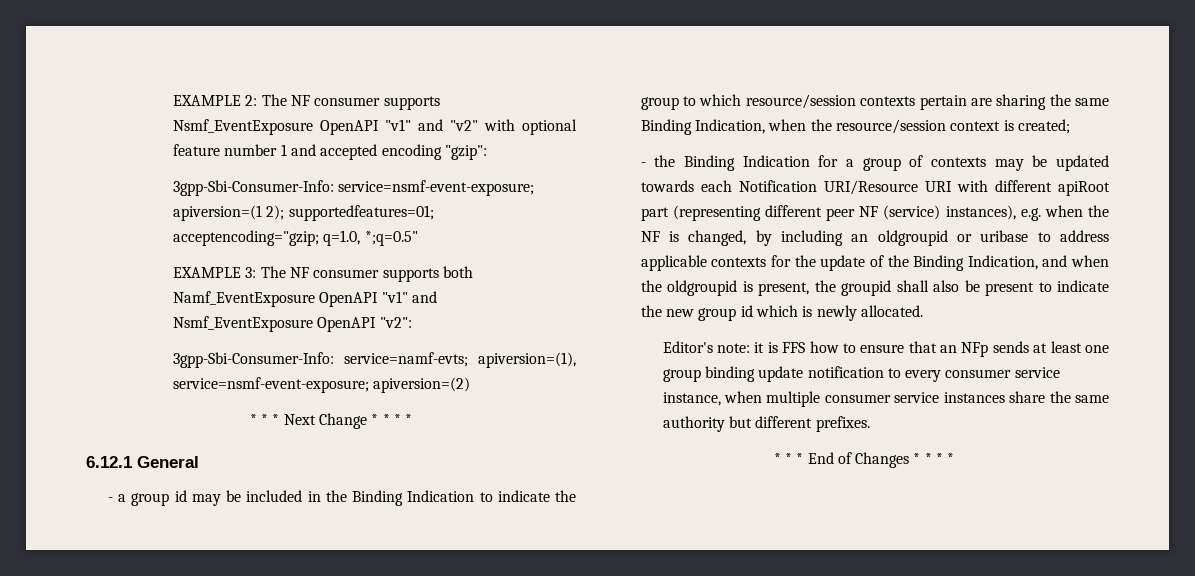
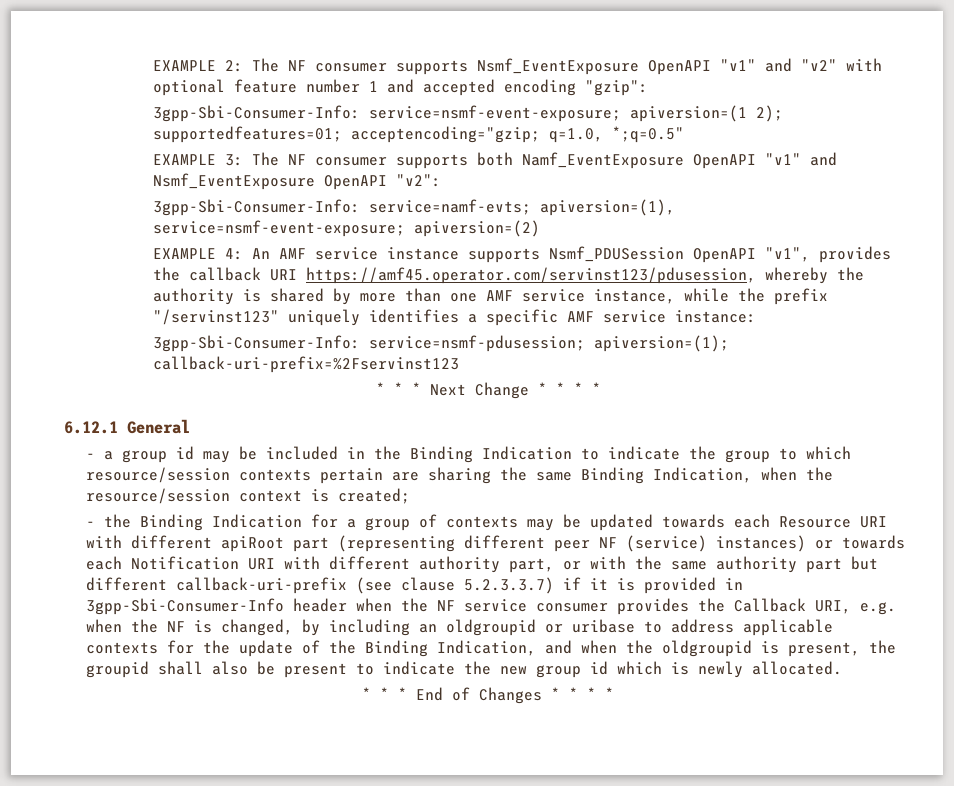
(471, 385) none -> [152,246,891,263] [152,267,864,284] [152,288,828,305] [152,309,756,326] [152,335,729,352] [152,356,459,373] // EXAMPLE 4: An AMF service instance supports Nsmf_PDUSession OpenAPI "v1", provides the callback URI https://amf45.operator.com/servinst123/pdusession, whereby the authority is shared by more than one AMF service instance, while the prefix "/servinst123" uniquely identifies a specific AMF service instance: // 3gpp-Sbi-Consumer-Info: service=nsmf-pdusession; apiversion=(1); callback-uri-prefix=%2Fservinst123
[738,180,918,195] Notification URI/Resource -> [779,516,852,528] Resource
[945,205,1016,220] instances), -> [716,535,906,552] [86,556,879,573] [86,577,744,594] [86,598,852,615] instances) or towards each Notification URI with different authority part, or with the same authority part but different callback-uri-prefix (see clause 5.2.3.3.7) if it is provided in 3gpp-Sbi-Consumer-Info header when the NF service consumer provides the Callback URI,
[662,341,1109,357] [662,366,1060,382] [662,391,1109,407] [662,416,870,432] // Editor's note: it is FFS how to ensure that an NFp sends at least one group binding update notification to every consumer service instance, when multiple consumer service instances share the same authority but different prefixes. -> (843, 668) none

